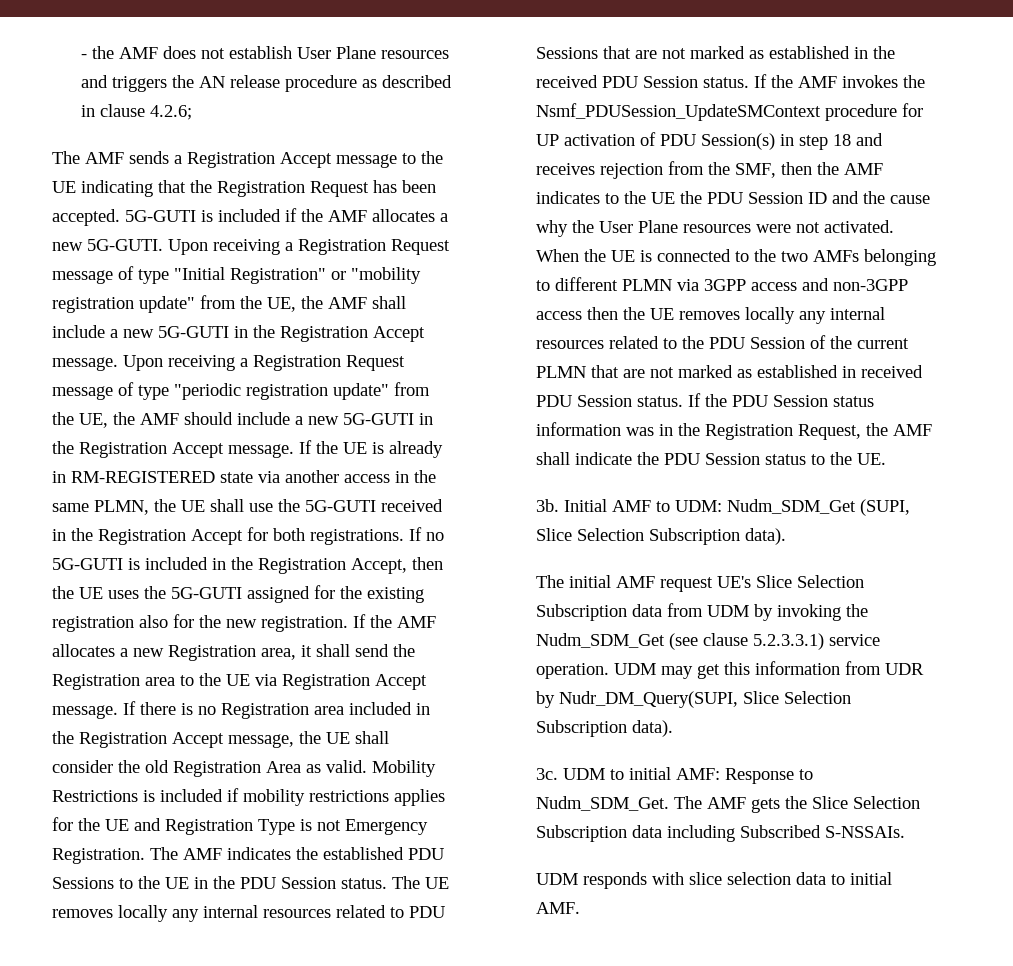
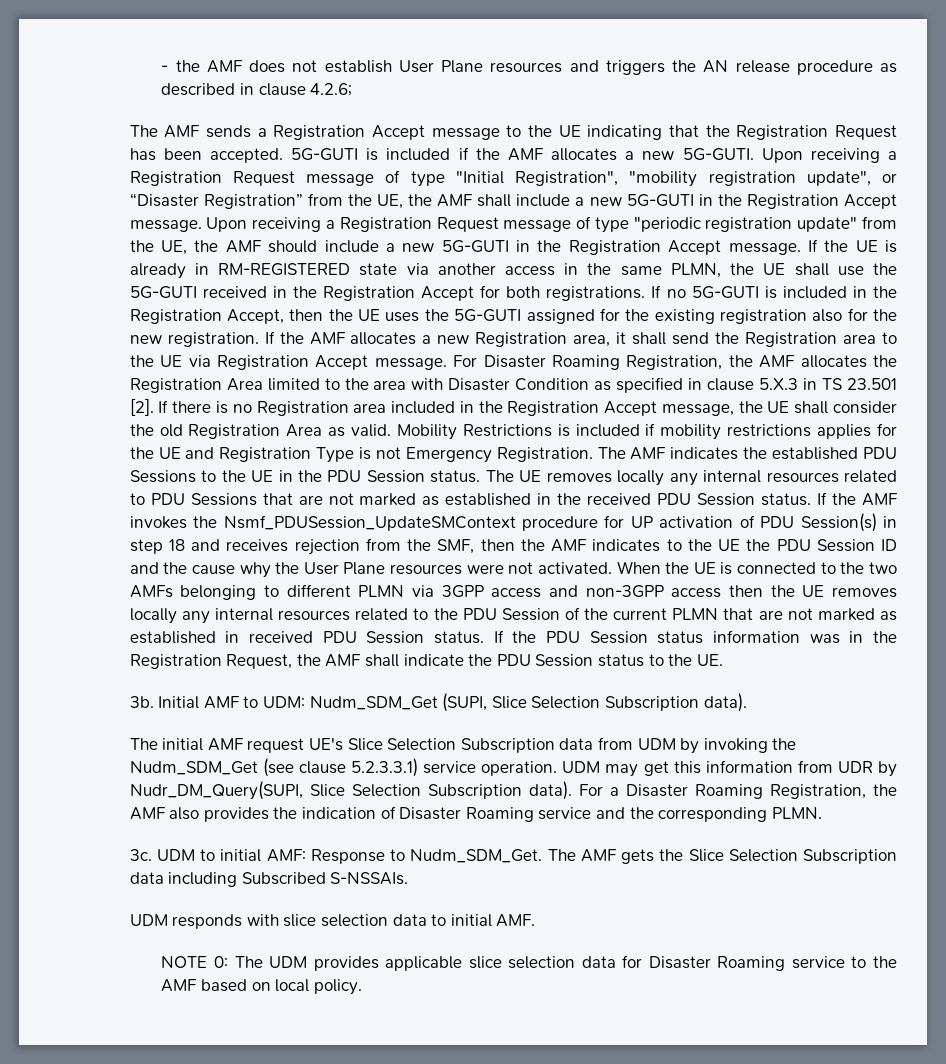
[230,267,422,284] [52,296,196,313] Registration" or "mobility registration update" -> [515,171,897,187] [129,193,303,209] Registration", "mobility registration update", or “Disaster Registration”
(119, 712) none -> [453,355,897,370] [129,377,897,393] [129,398,154,416] For Disaster Roaming Registration, the AMF allocates the Registration Area limited to the area with Disaster Condition as specified in clause 5.X.3 in TS 23.501 [2].
(674, 728) none -> [578,784,897,799] [129,806,822,822] For a Disaster Roaming Registration, the AMF also provides the indication of Disaster Roaming service and the corresponding PLMN.
(581, 908) none -> [161,955,897,971] [161,979,362,995] // NOTE 0: The UDM provides applicable slice selection data for Disaster Roaming service to the AMF based on local policy.

